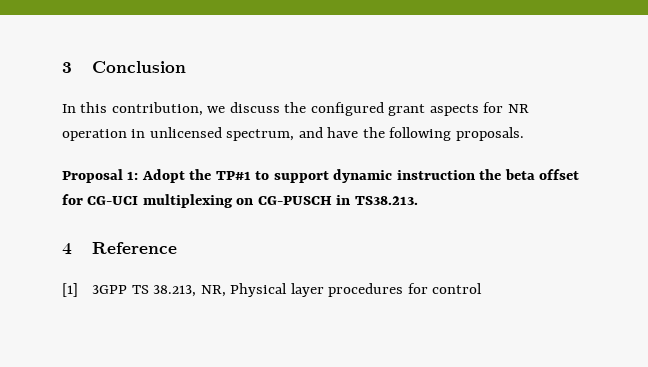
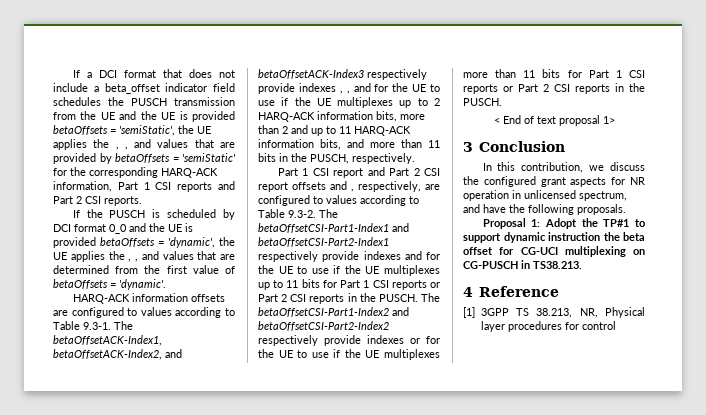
(62, 67) none -> [72,69,235,78] [53,83,235,94] [53,97,235,106] [53,111,235,122] [53,125,211,136] [53,139,235,150] [53,153,236,164] [53,167,218,178] [53,181,235,192] [53,196,142,206] [72,209,236,220] [53,223,193,234] [53,237,235,248] [53,251,235,262] [53,265,235,274] [53,279,166,290] [72,293,225,304] [53,307,235,318] [53,321,133,330] [53,335,162,346] [53,349,182,360] [258,69,427,80] [258,83,440,94] [258,97,440,108] [258,111,425,122] [258,125,411,136] [258,139,440,150] [258,153,415,164] [277,167,440,178] [258,181,440,192] [258,195,419,206] [258,209,338,218] [258,223,409,233] [258,237,389,247] [258,251,440,262] [258,265,440,276] [258,279,440,290] [258,293,440,304] [258,307,409,317] [258,321,389,331] [258,335,440,346] [258,349,440,360] [463,69,645,78] [463,83,645,94] [463,98,502,106] [493,115,615,126] If a DCI format that does not include a beta_offset indicator field schedules the PUSCH transmission from the UE and the UE is provided betaOffsets = 'semiStatic', the UE applies the , , and values that are provided by betaOffsets = 'semiStatic' for the corresponding HARQ-ACK information, Part 1 CSI reports and Part 2 CSI reports. // If the PUSCH is scheduled by DCI format 0_0 and the UE is provided betaOffsets = 'dynamic', the UE applies the , , and values that are determined from the first value of betaOffsets = 'dynamic'. // HARQ-ACK information offsets are configured to values according to Table 9.3-1. The betaOffsetACK-Index1, betaOffsetACK-Index2, and betaOffsetACK-Index3 respectively provide indexes , , and for the UE to use if the UE multiplexes up to 2 HARQ-ACK information bits, more than 2 and up to 11 HARQ-ACK information bits, and more than 11 bits in the PUSCH, respectively. // Part 1 CSI report and Part 2 CSI report offsets and , respectively, are configured to values according to Table 9.3-2. The betaOffsetCSI-Part1-Index1 and betaOffsetCSI-Part2-Index1 respectively provide indexes and for the UE to use if the UE multiplexes up to 11 bits for Part 1 CSI reports or Part 2 CSI reports in the PUSCH. The betaOffsetCSI-Part1-Index2 and betaOffsetCSI-Part2-Index2 respectively provide indexes or for the UE to use if the UE multiplexes more than 11 bits for Part 1 CSI reports or Part 2 CSI reports in the PUSCH. // < End of text proposal 1> //

